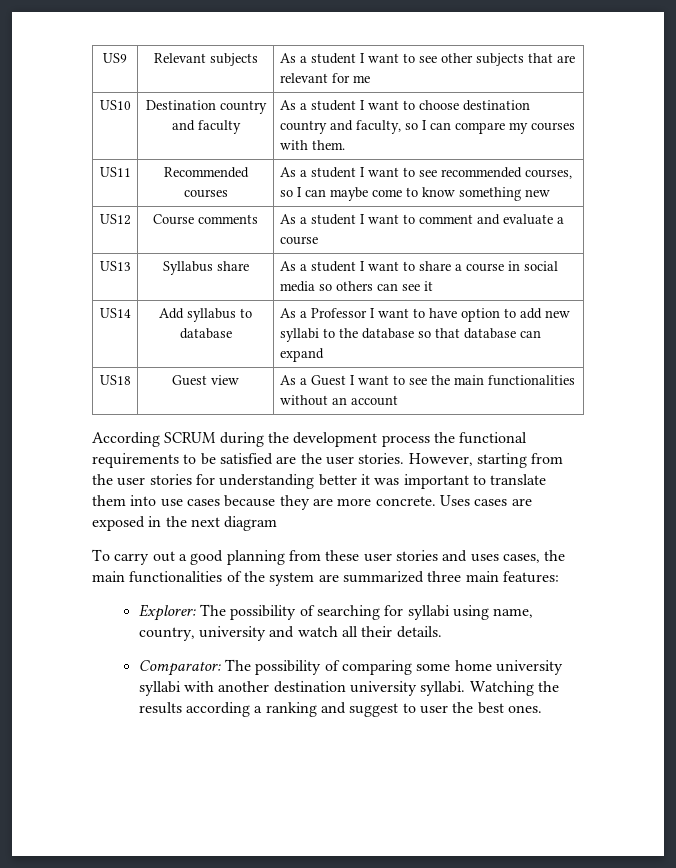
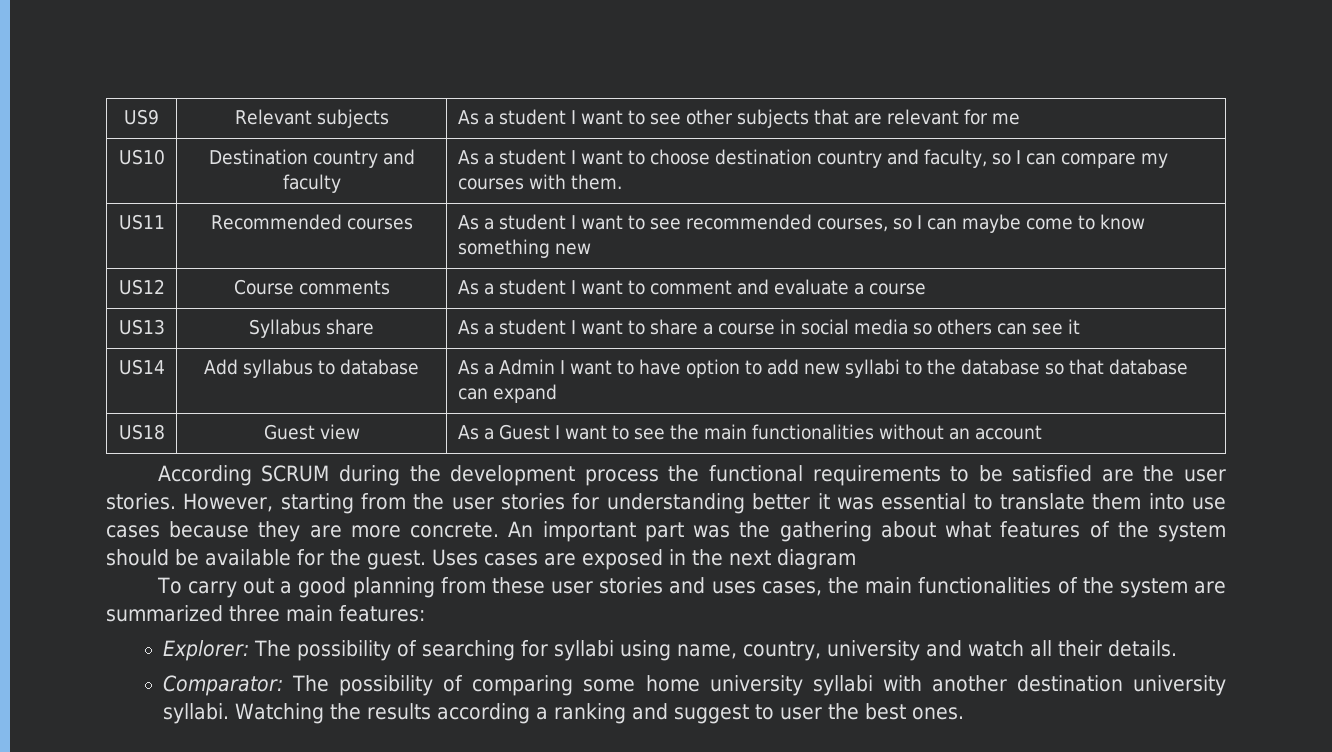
[310,308,367,318] Professor -> [498,359,555,375] Admin
[403,474,469,489] important -> [881,493,967,510] essential
(436, 501) none -> [508,521,1227,542] [106,549,426,570] An important part was the gathering about what features of the system should be available for the guest.

